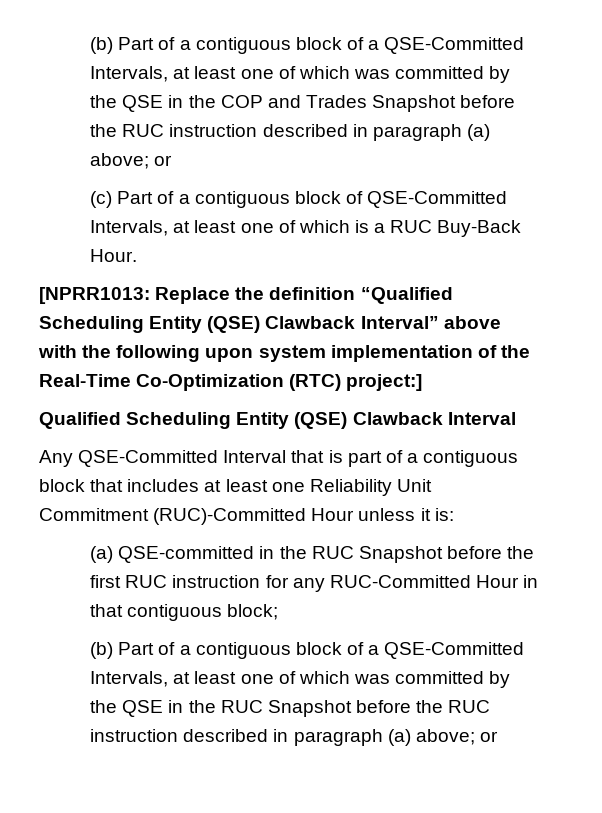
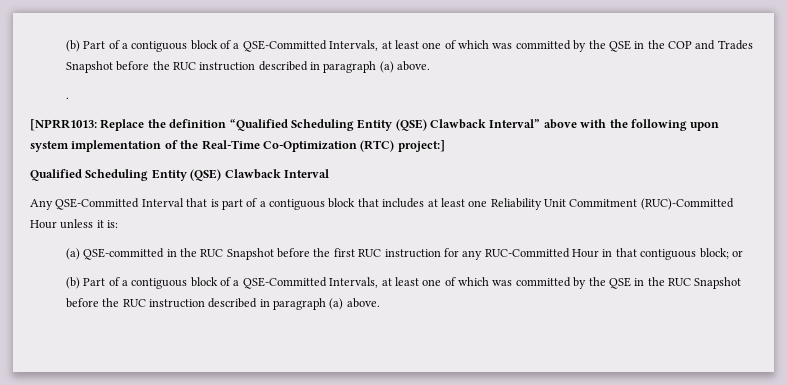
[90,153,173,169] [90,191,508,208] [90,220,522,237] [90,249,138,262] above; or // (c) Part of a contiguous block of QSE-Committed Intervals, at least one of which is a RUC Buy-Back Hour. -> [397,61,431,71] [65,97,69,99] above. // .
(279, 612) none -> [731,250,743,257] or
[415,729,498,745] above; or -> [346,298,380,308] above.

